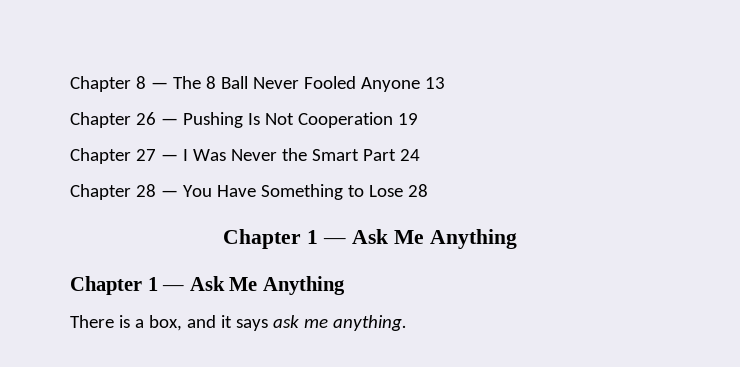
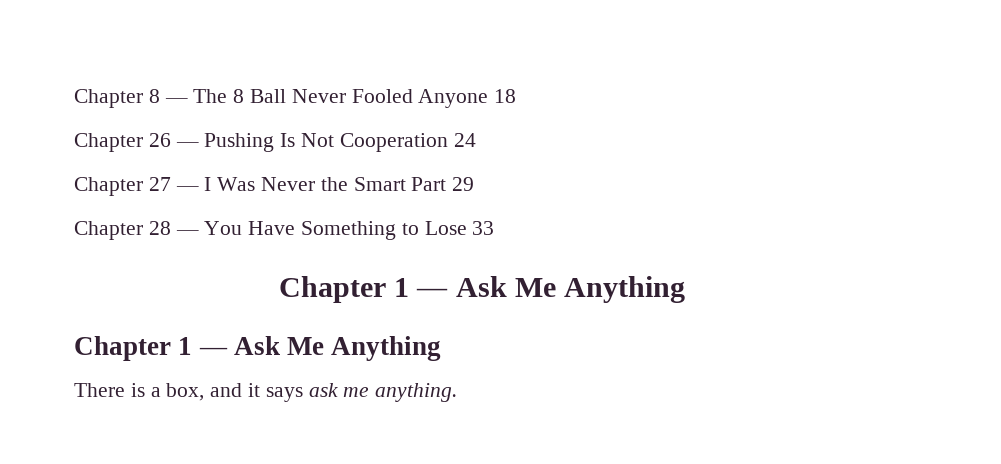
[424,77,445,89] 13 -> [494,89,517,103] 18
[397,113,418,125] 19 -> [453,133,476,147] 24
[399,149,420,161] 24 -> [452,177,475,191] 29
[407,184,428,197] 28 -> [472,221,495,235] 33

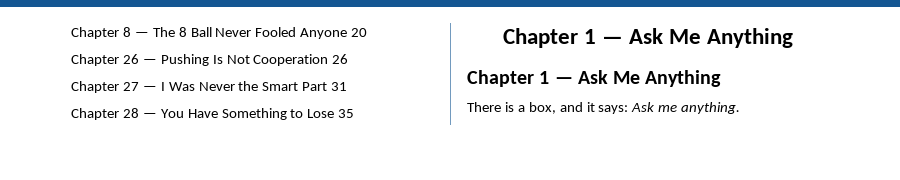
[494,89,517,103] 18 -> [351,28,368,37] 20
[453,133,476,147] 24 -> [332,54,349,64] 26
[452,177,475,191] 29 -> [331,82,348,91] 31
[472,221,495,235] 33 -> [338,109,355,118] 35
[265,383,338,402] says ask -> [598,102,655,114] says: Ask

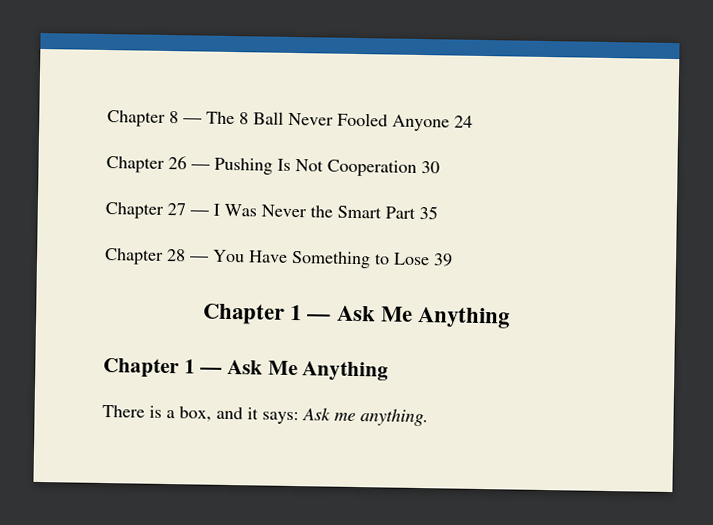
[351,28,368,37] 20 -> [454,115,473,128] 24
[332,54,349,64] 26 -> [421,161,440,174] 30
[331,82,348,91] 31 -> [419,205,438,220] 35
[338,109,355,118] 35 -> [433,253,453,267] 39

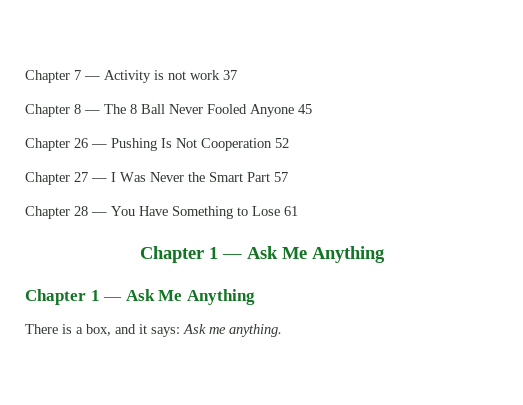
[107,110,166,127] Chapter -> [25,70,237,83] [25,104,70,117] Chapter 7 — Activity is not work 37 // Chapter
[454,115,473,128] 24 -> [298,104,312,114] 45
[421,161,440,174] 30 -> [275,138,289,148] 52
[419,205,438,220] 35 -> [274,172,288,182] 57
[433,253,453,267] 39 -> [284,206,298,216] 61

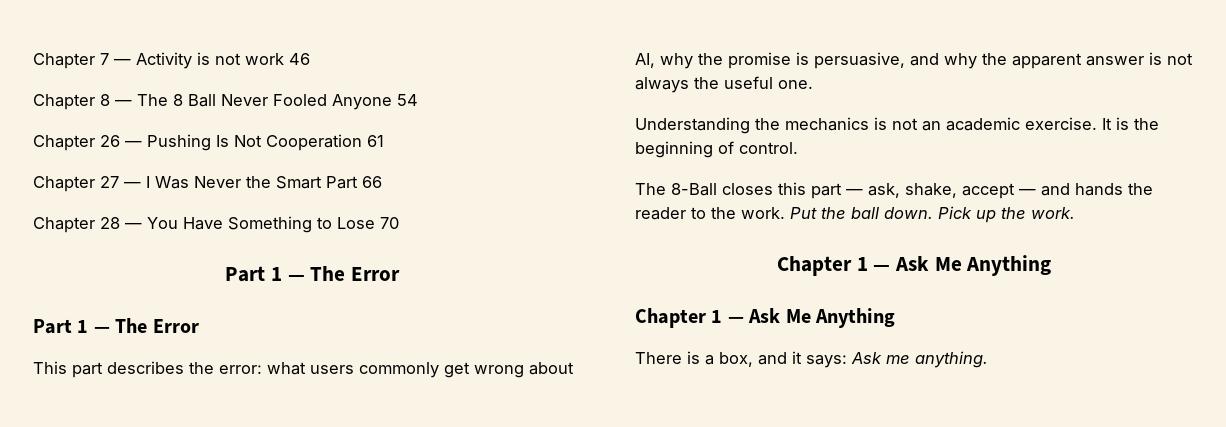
[223,70,237,80] 37 -> [289,53,310,65] 46
[298,104,312,114] 45 -> [397,94,418,106] 54
[275,138,289,148] 52 -> [367,135,384,147] 61
[274,172,288,182] 57 -> [362,176,382,188] 66
[284,206,298,216] 61 -> [380,217,399,229] [225,266,400,282] [33,318,199,334] [33,361,574,378] [635,52,1193,69] [635,76,813,93] [635,117,1159,134] [635,141,798,158] [635,182,1153,199] [635,206,1075,223] 70 // Part 1 — The Error // Part 1 — The Error // This part describes the error: what users commonly get wrong about AI, why the promise is persuasive, and why the apparent answer is not always the useful one. // Understanding the mechanics is not an academic exercise. It is the beginning of control. // The 8-Ball closes this part — ask, shake, accept — and hands the reader to the work. Put the ball down. Pick up the work.

